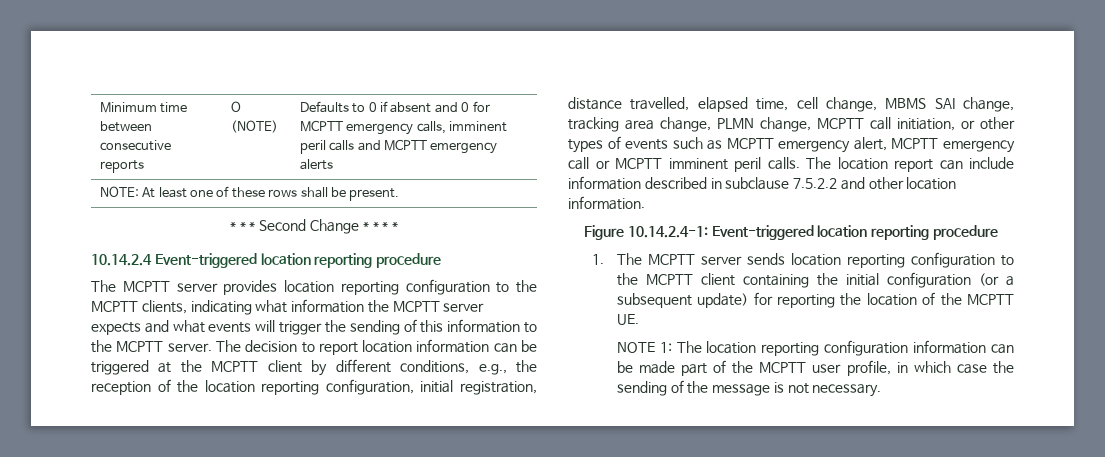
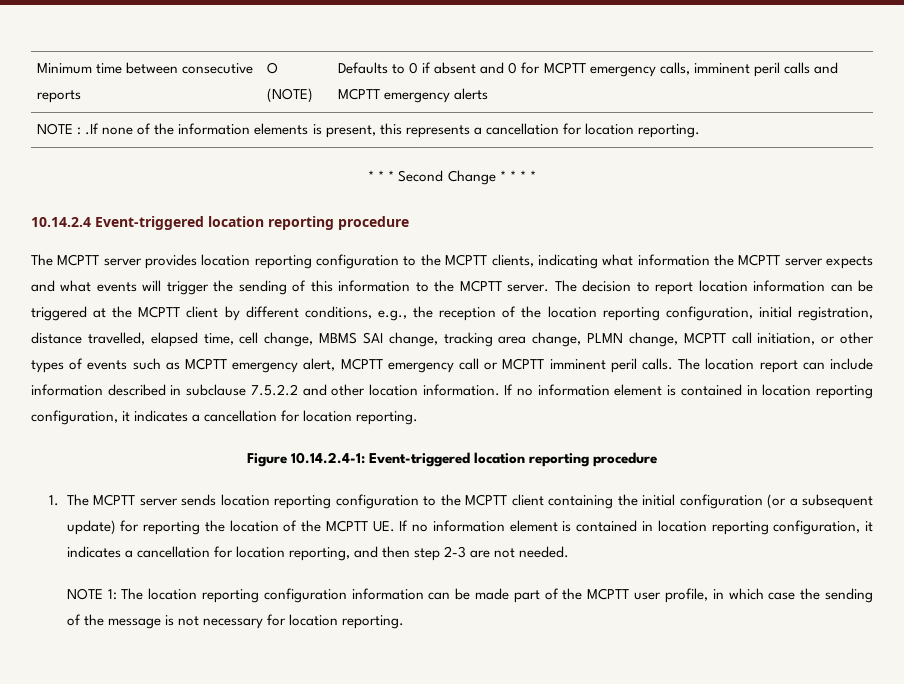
[99,186,400,201] NOTE: At least one of these rows shall be present. -> [37,123,700,138] NOTE : .If none of the information elements is present, this represents a cancellation for location reporting.
(645, 203) none -> [504,384,874,399] [31,410,419,425] If no information element is contained in location reporting configuration, it indicates a cancellation for location reporting.
(639, 319) none -> [399,520,874,535] [66,546,570,561] If no information element is contained in location reporting configuration, it indicates a cancellation for location reporting, and then step 2-3 are not needed.
[812,384,882,397] necessary. -> [202,614,405,629] necessary for location reporting.

